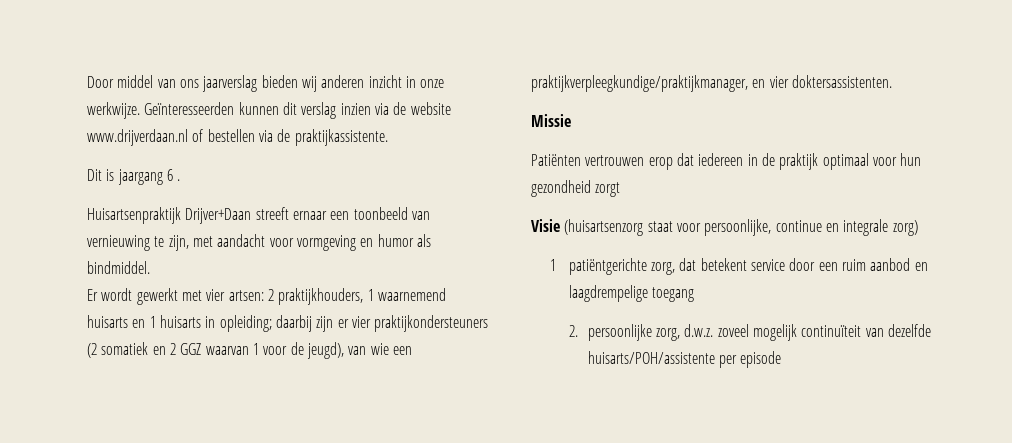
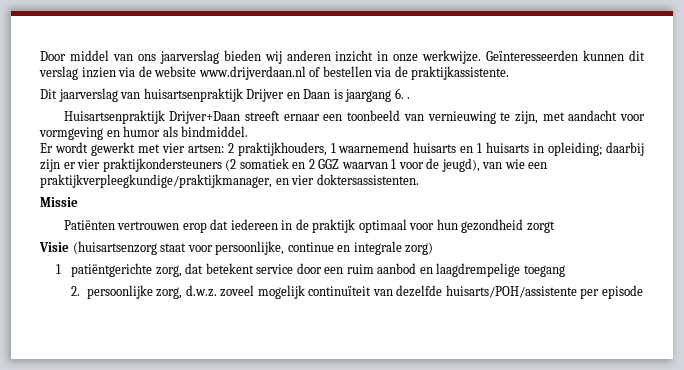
(102, 175) none -> [58,88,331,102] jaarverslag van huisartsenpraktijk Drijver en Daan
[166,169,173,181] 6 -> [394,88,404,99] 6.

